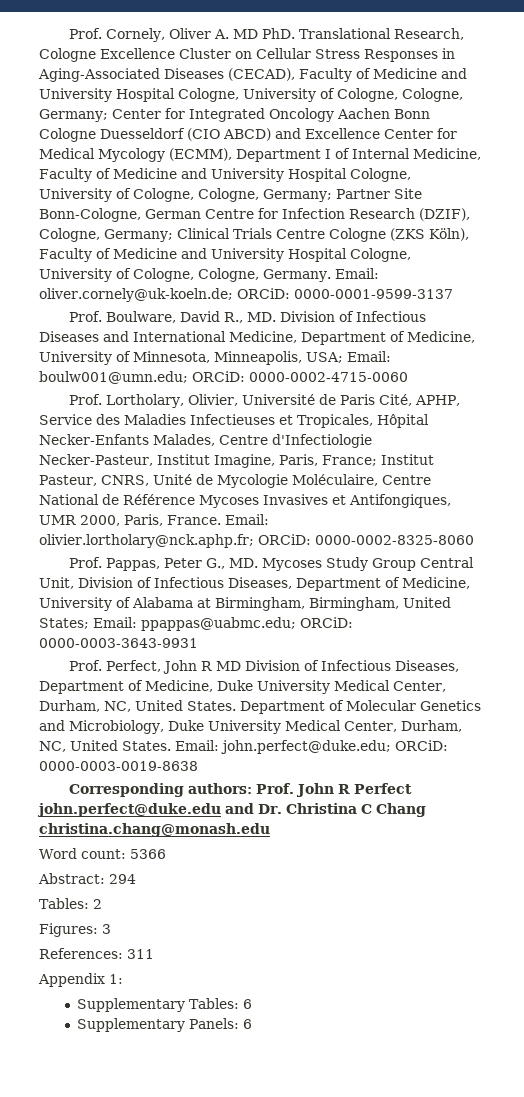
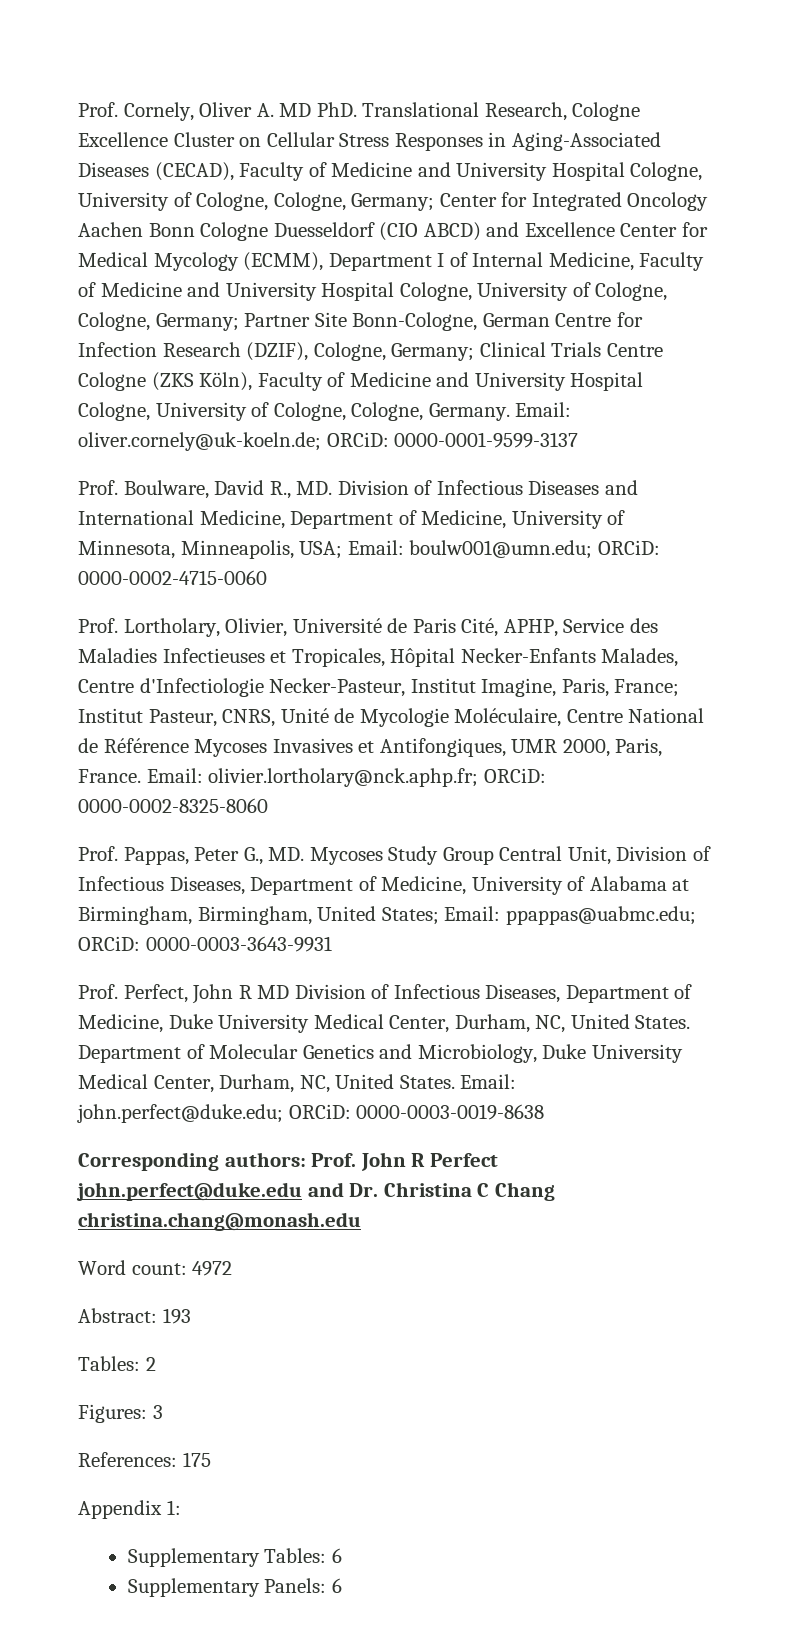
[129,849,166,859] 5366 -> [192,1261,233,1276] 4972
[109,874,136,884] 294 -> [162,1308,191,1324] 193
[127,949,154,959] 311 -> [182,1452,211,1467] 175

